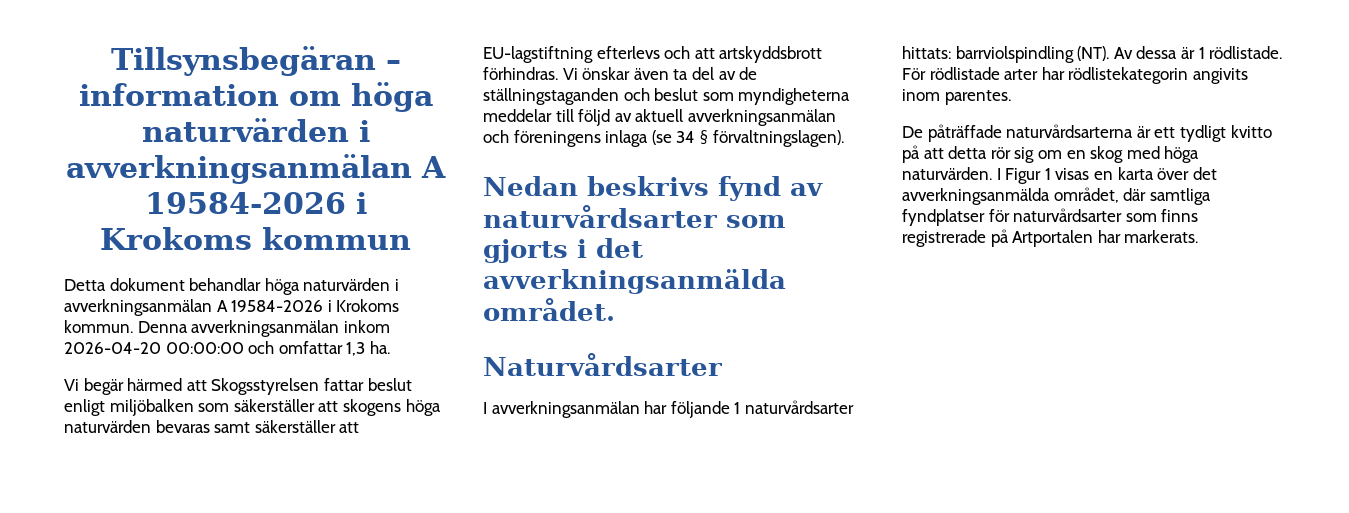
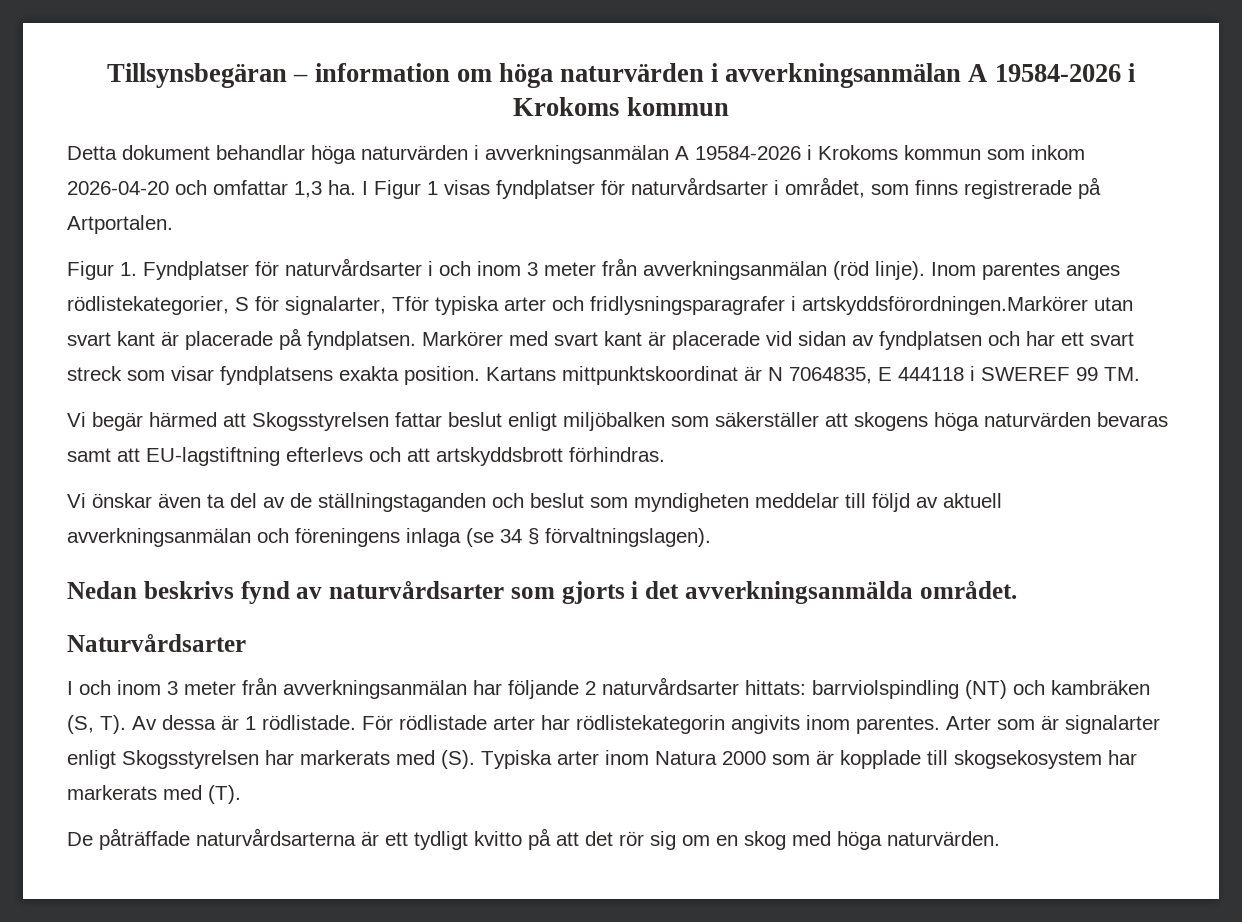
[64,320,340,337] kommun. Denna avverkningsanmälan -> [904,145,1025,160] kommun som
[165,342,244,354] 00:00:00 -> (169, 188) none
(390, 347) none -> [362,177,1101,199] [67,215,173,234] [67,258,1120,280] [67,296,1133,315] [67,328,1134,350] [67,366,1140,385] I Figur 1 visas fyndplatser för naturvårdsarter i området, som finns registrerade på Artportalen. // Figur 1. Fyndplatser för naturvårdsarter i och inom 3 meter från avverkningsanmälan (röd linje). Inom parentes anges rödlistekategorier, S för signalarter, Tför typiska arter och fridlysningsparagrafer i artskyddsförordningen.Markörer utan svart kant är placerade på fyndplatsen. Markörer med svart kant är placerade vid sidan av fyndplatsen och har ett svart streck som visar fyndplatsens exakta position. Kartans mittpunktskoordinat är N 7064835, E 444118 i SWEREF 99 TM.
[254,420,336,433] säkerställer -> (111, 455) none
(558, 73) none -> (665, 454) //
[738,88,851,105] myndigheterna -> [634,493,749,512] myndigheten
(487, 408) none -> [79,677,277,695] och inom 3 meter från
[734,402,741,414] 1 -> [585,681,596,695] 2
[1077,46,1110,61] (NT). -> [965,680,1150,699] [67,715,126,734] (NT) och kambräken (S, T).
(1011, 97) none -> [946,715,1160,734] [67,750,1137,769] [67,785,241,804] Arter som är signalarter enligt Skogsstyrelsen har markerats med (S). Typiska arter inom Natura 2000 som är kopplade till skogsekosystem har markerats med (T).
[948,146,988,159] detta -> [585,831,613,846] det
[996,167,1217,184] [902,187,1211,205] [902,208,1199,226] [902,229,1199,247] I Figur 1 visas en karta över det avverkningsanmälda området, där samtliga fyndplatser för naturvårdsarter som finns registrerade på Artportalen har markerats. -> (1000, 838) none

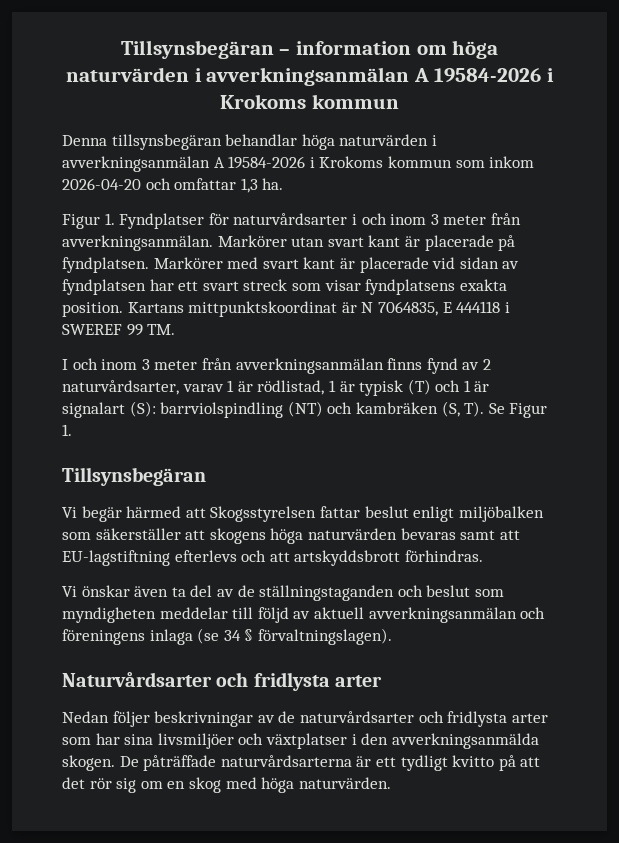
[67,145,210,160] Detta dokument -> [62,134,222,150] Denna tillsynsbegäran
[362,177,1101,199] [67,215,173,234] I Figur 1 visas fyndplatser för naturvårdsarter i området, som finns registrerade på Artportalen. -> (284, 184) none
[643,261,1120,280] [67,296,1088,315] avverkningsanmälan (röd linje). Inom parentes anges rödlistekategorier, S för signalarter, Tför typiska arter och fridlysningsparagrafer i artskyddsförordningen.Markörer -> [62,235,287,251] avverkningsanmälan. Markörer
[988,331,1020,346] och -> (146, 287) none
(1140, 374) none -> [62,358,491,374] [62,379,490,396] [62,401,548,418] [62,424,72,436] [62,467,206,486] // I och inom 3 meter från avverkningsanmälan finns fynd av 2 naturvårdsarter, varav 1 är rödlistad, 1 är typisk (T) och 1 är signalart (S): barrviolspindling (NT) och kambräken (S, T). Se Figur 1. // Tillsynsbegäran
[67,580,1017,604] [67,633,246,652] [67,677,1150,699] [67,715,1160,734] [67,750,1137,769] [67,785,241,804] Nedan beskrivs fynd av naturvårdsarter som gjorts i det avverkningsanmälda området. // Naturvårdsarter // I och inom 3 meter från avverkningsanmälan har följande 2 naturvårdsarter hittats: barrviolspindling (NT) och kambräken (S, T). Av dessa är 1 rödlistade. För rödlistade arter har rödlistekategorin angivits inom parentes. Arter som är signalarter enligt Skogsstyrelsen har markerats med (S). Typiska arter inom Natura 2000 som är kopplade till skogsekosystem har markerats med (T). // -> [62,672,382,691] [62,711,548,727] [62,733,539,749] [62,755,115,771] Naturvårdsarter och fridlysta arter // Nedan följer beskrivningar av de naturvårdsarter och fridlysta arter som har sina livsmiljöer och växtplatser i den avverkningsanmälda skogen.

